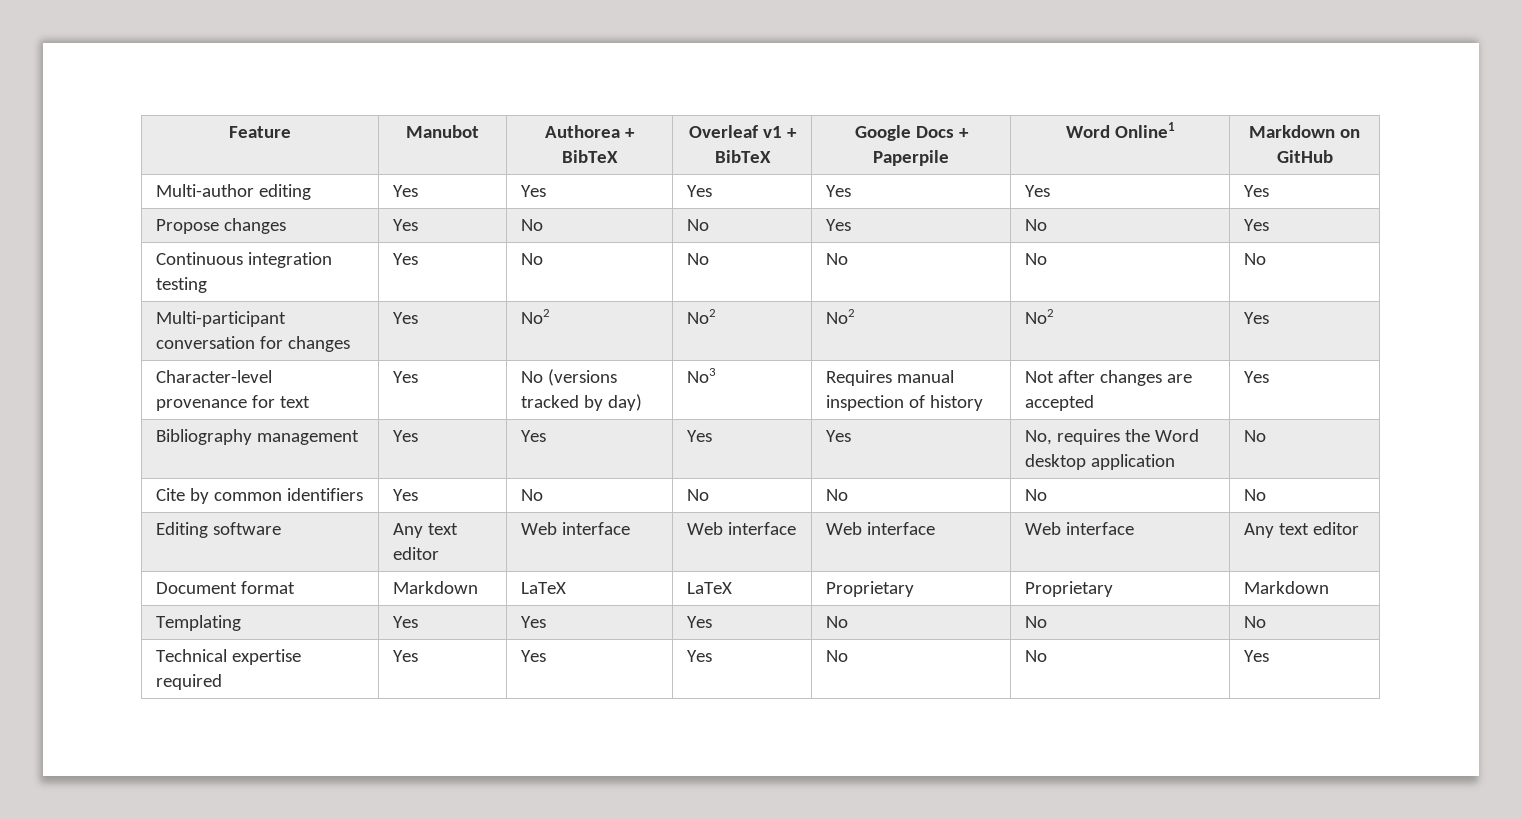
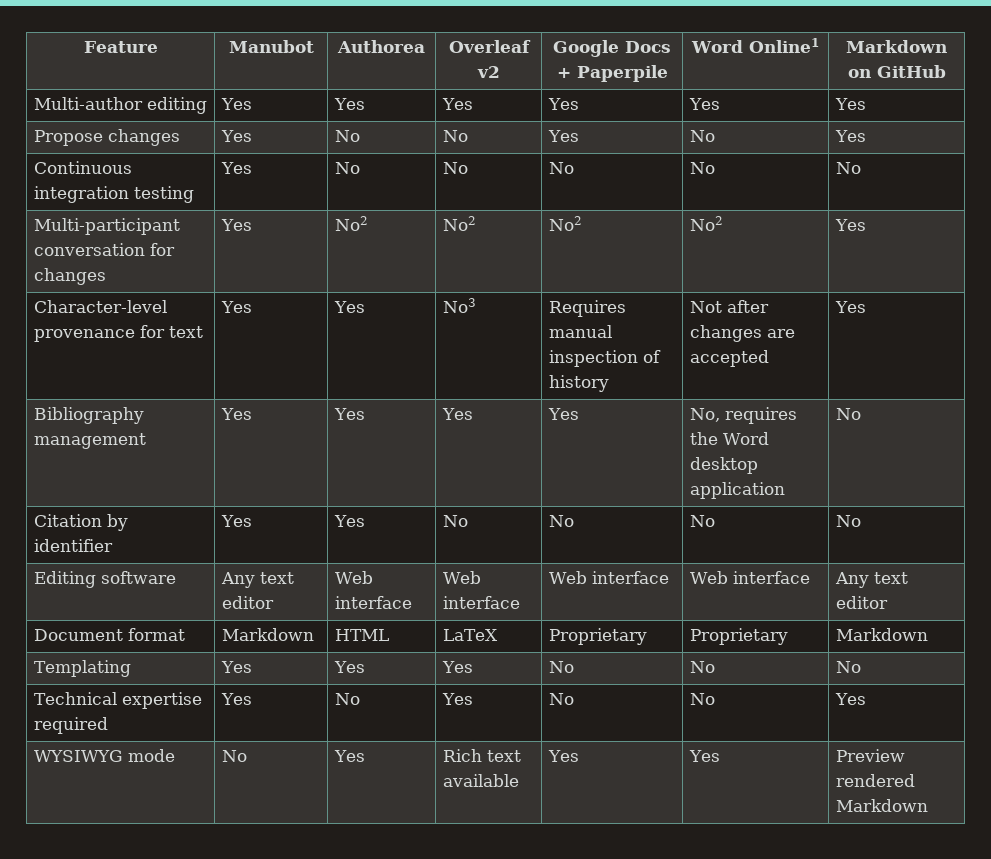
[624,128,635,138] [562,150,618,163] + BibTeX -> (425, 46) none
[762,126,797,138] [714,150,771,163] v1 + BibTeX -> [476,66,500,78] v2
[520,369,617,386] [520,394,642,411] No (versions tracked by day) -> [333,301,365,313] Yes
[155,488,363,504] [392,489,418,501] [520,489,543,501] Cite by common identifiers | Yes | No -> [33,514,128,531] [33,539,113,552] [220,515,252,527] [333,515,365,527] Citation by identifier | Yes | Yes
[520,582,566,594] LaTeX -> [334,629,389,641] HTML
[520,650,546,662] [686,650,712,662] [825,650,848,662] [1024,650,1047,662] [1243,650,1269,662] Yes | Yes | No | No | Yes -> [334,693,360,705] [441,693,473,705] [548,693,574,705] [689,693,715,705] [834,693,866,705] [33,749,175,762] [221,750,247,762] [333,750,365,762] [442,749,521,762] [442,774,519,787] [547,750,579,762] [688,750,720,762] [835,749,905,762] [835,774,915,787] [835,799,928,812] No | Yes | No | No | Yes // WYSIWYG mode | No | Yes | Rich text available | Yes | Yes | Preview rendered Markdown

